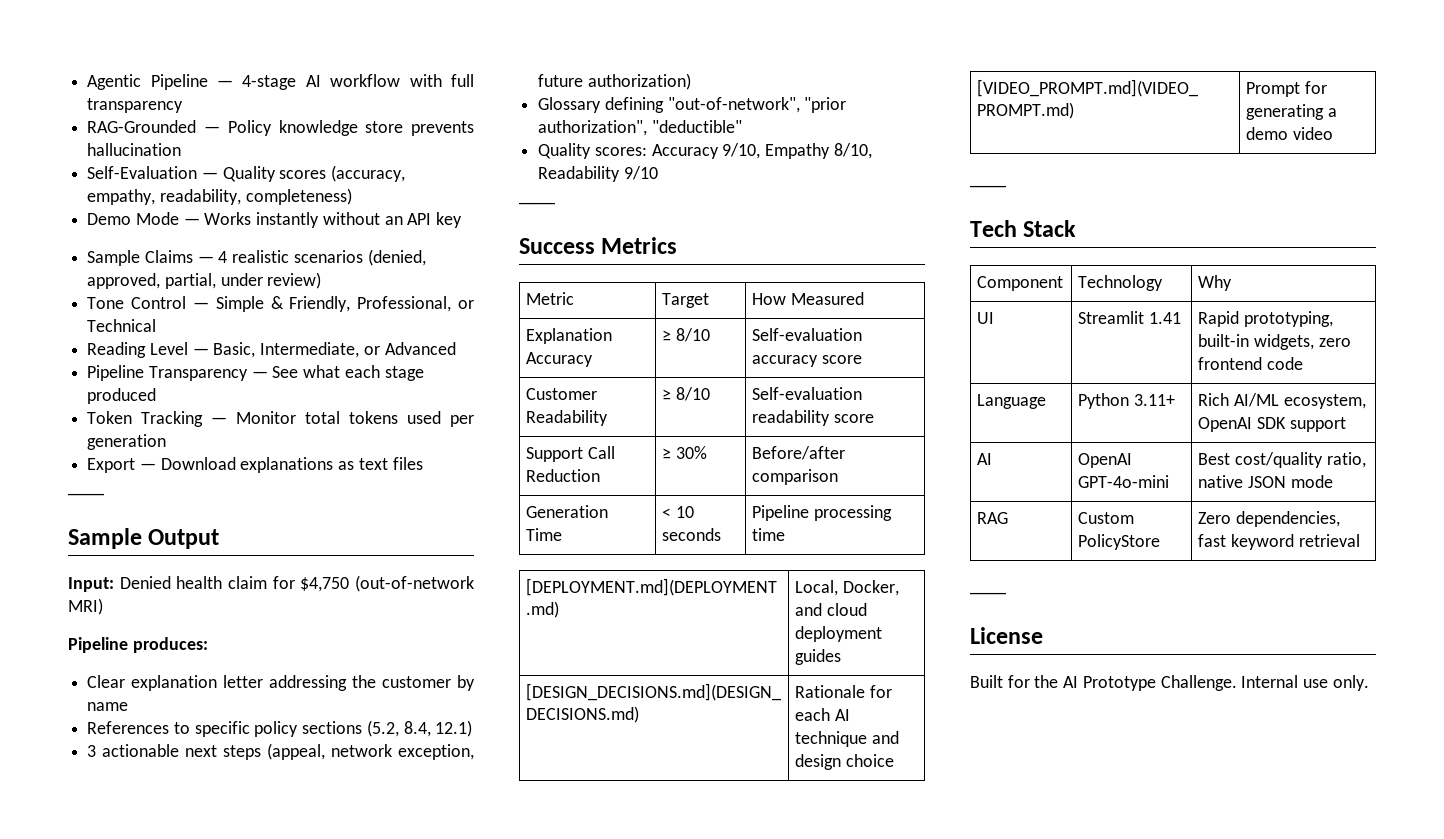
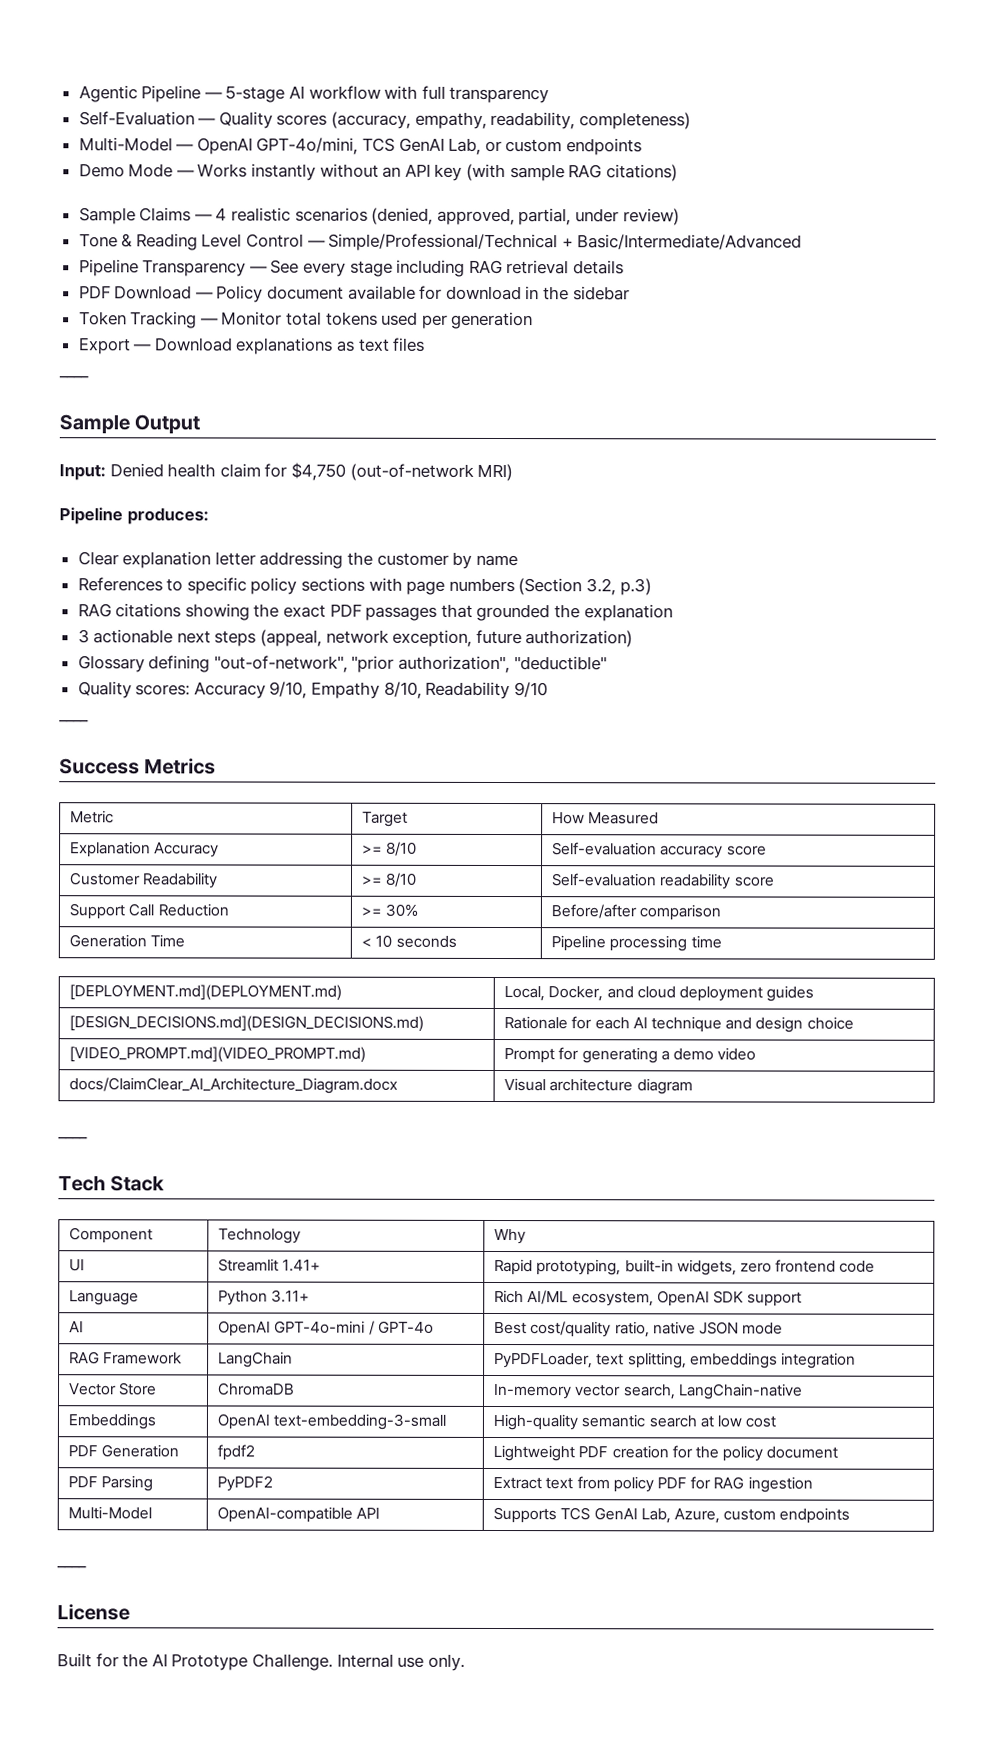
[242,75,297,90] 4-stage -> [225,85,286,103] 5-stage
[87,120,474,136] [87,143,182,156] // RAG-Grounded — Policy knowledge store prevents hallucination -> (550, 95) none
(352, 196) none -> [78,137,643,156] // Multi-Model — OpenAI GPT-4o/mini, TCS GenAI Lab, or custom endpoints
(463, 220) none -> [466,163,678,182] (with sample RAG citations)
[131,296,474,312] [87,319,157,332] [87,342,456,358] [87,365,424,381] [87,388,157,404] Control — Simple & Friendly, Professional, or Technical // Reading Level — Basic, Intermediate, or Advanced // Pipeline Transparency — See what each stage produced -> [121,233,803,252] [78,259,625,277] [78,285,630,303] & Reading Level Control — Simple/Professional/Technical + Basic/Intermediate/Advanced // Pipeline Transparency — See every stage including RAG retrieval details // PDF Download — Policy document available for download in the sidebar
[366,720,473,737] (5.2, 8.4, 12.1) -> [368,577,652,596] [77,603,673,622] with page numbers (Section 3.2, p.3) // RAG citations showing the exact PDF passages that grounded the explanation
[662,330,672,341] ≥ -> [362,844,384,854] >=
[662,389,672,400] ≥ -> [361,875,384,885] >=
[662,448,672,459] ≥ -> [361,906,383,916] >=
(1334, 133) none -> [69,1077,399,1094] [504,1078,693,1095] // docs/ClaimClear_AI_Architecture_Diagram.docx | Visual architecture diagram
[1149,312,1182,324] 1.41 -> [282,1259,322,1272] 1.41+
(1170, 481) none -> [368,1320,434,1335] / GPT-4o
[1078,512,1135,524] [1078,534,1161,550] [1198,511,1341,527] [1198,534,1360,550] | Custom PolicyStore | Zero dependencies, fast keyword retrieval -> [103,1352,183,1365] [218,1351,294,1368] [494,1352,856,1369] [69,1382,158,1396] [218,1382,296,1396] [494,1383,803,1400] [68,1413,157,1430] [217,1413,447,1430] [493,1413,777,1431] [68,1444,180,1458] [217,1444,256,1461] [493,1444,839,1462] [68,1475,154,1492] [217,1475,274,1492] [493,1476,813,1493] [68,1506,153,1520] [217,1506,381,1523] [493,1506,851,1524] Framework | LangChain | PyPDFLoader, text splitting, embeddings integration // Vector Store | ChromaDB | In-memory vector search, LangChain-native // Embeddings | OpenAI text-embedding-3-small | High-quality semantic search at low cost // PDF Generation | fpdf2 | Lightweight PDF creation for the policy document // PDF Parsing | PyPDF2 | Extract text from policy PDF for RAG ingestion // Multi-Model | OpenAI-compatible API | Supports TCS GenAI Lab, Azure, custom endpoints

